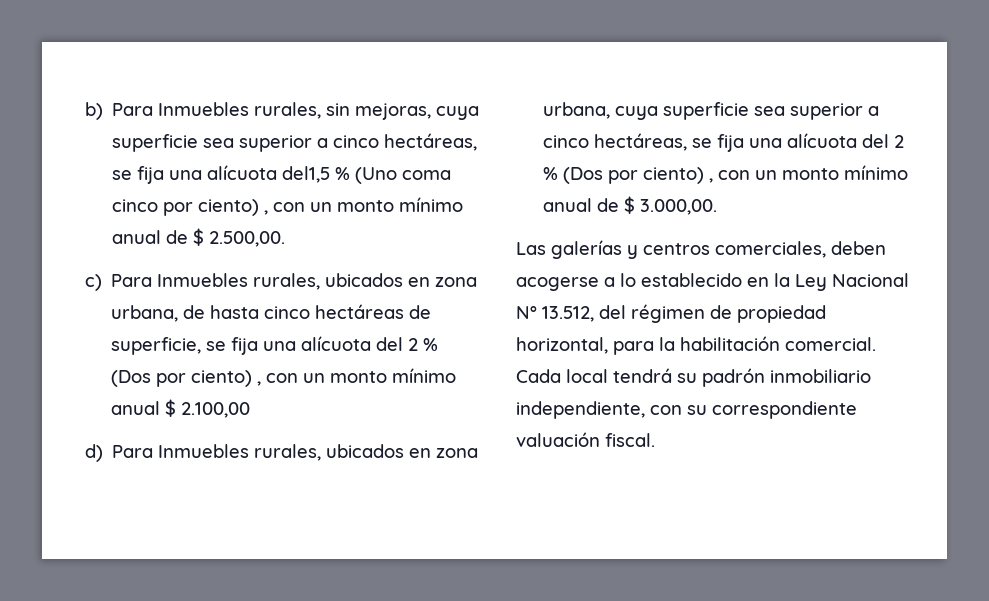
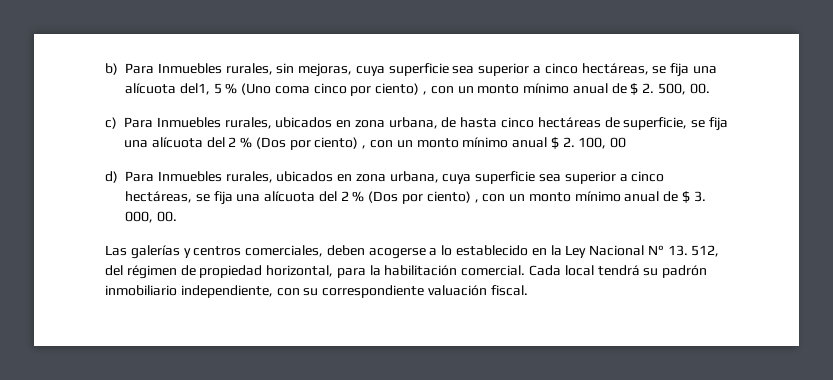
[282,166,331,183] del1,5 -> [179,83,222,95] del1, 5
[209,231,286,247] 2.500,00. -> [642,83,710,95] 2. 500, 00.
[181,402,251,418] 2.100,00 -> [562,137,627,149] 2. 100, 00
[640,199,718,215] 3.000,00. -> [693,191,706,202] [125,211,177,223] 3. 000, 00.
[542,306,594,322] 13.512, -> [667,245,720,257] 13. 512,

